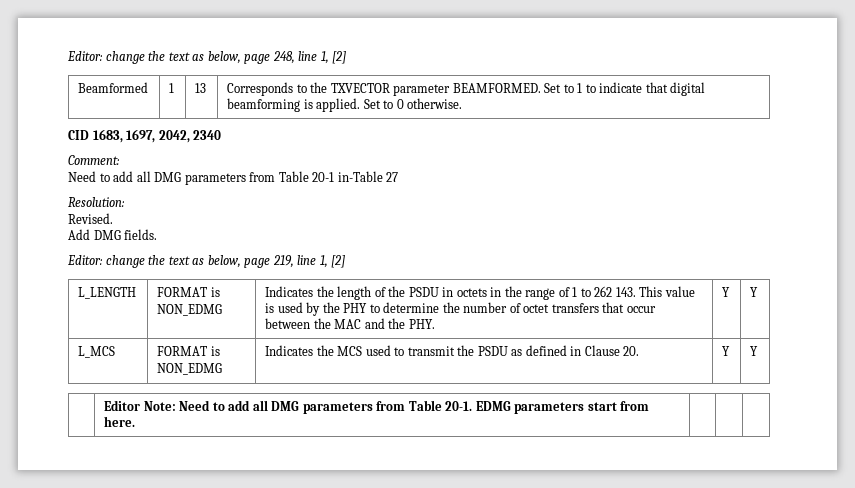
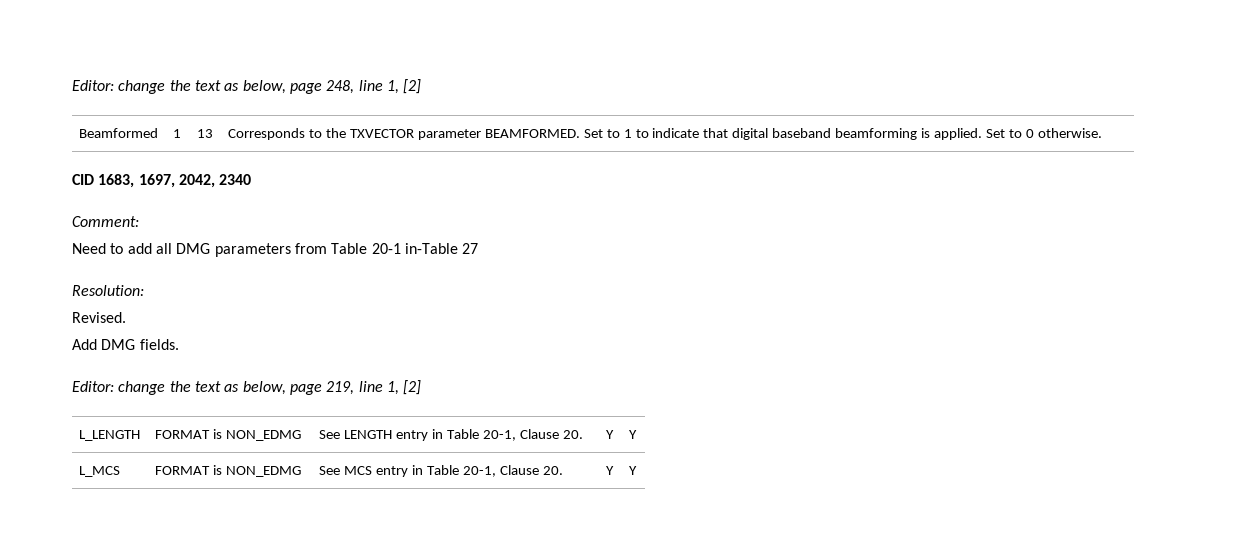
(706, 89) none -> [772,128,832,138] baseband
[265,286,695,300] [265,302,656,316] [265,318,435,329] Indicates the length of the PSDU in octets in the range of 1 to 262 143. This value is used by the PHY to determine the number of octet transfers that occur between the MAC and the PHY. -> [319,429,583,441] See LENGTH entry in Table 20-1, Clause 20.
[265,345,640,356] [722,346,731,356] [750,346,759,356] [104,400,650,414] [104,416,136,427] Indicates the MCS used to transmit the PSDU as defined in Clause 20. | Y | Y // | Editor Note: Need to add all DMG parameters from Table 20-1. EDMG parameters start from here. | | | -> [319,465,563,477] [606,466,615,475] [629,466,638,475] See MCS entry in Table 20-1, Clause 20. | Y | Y

